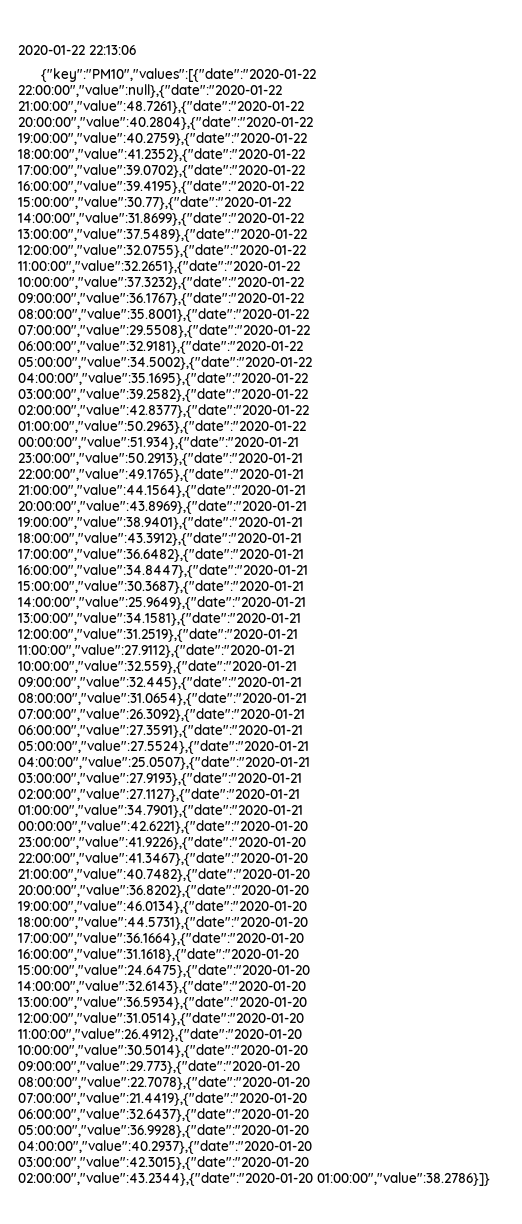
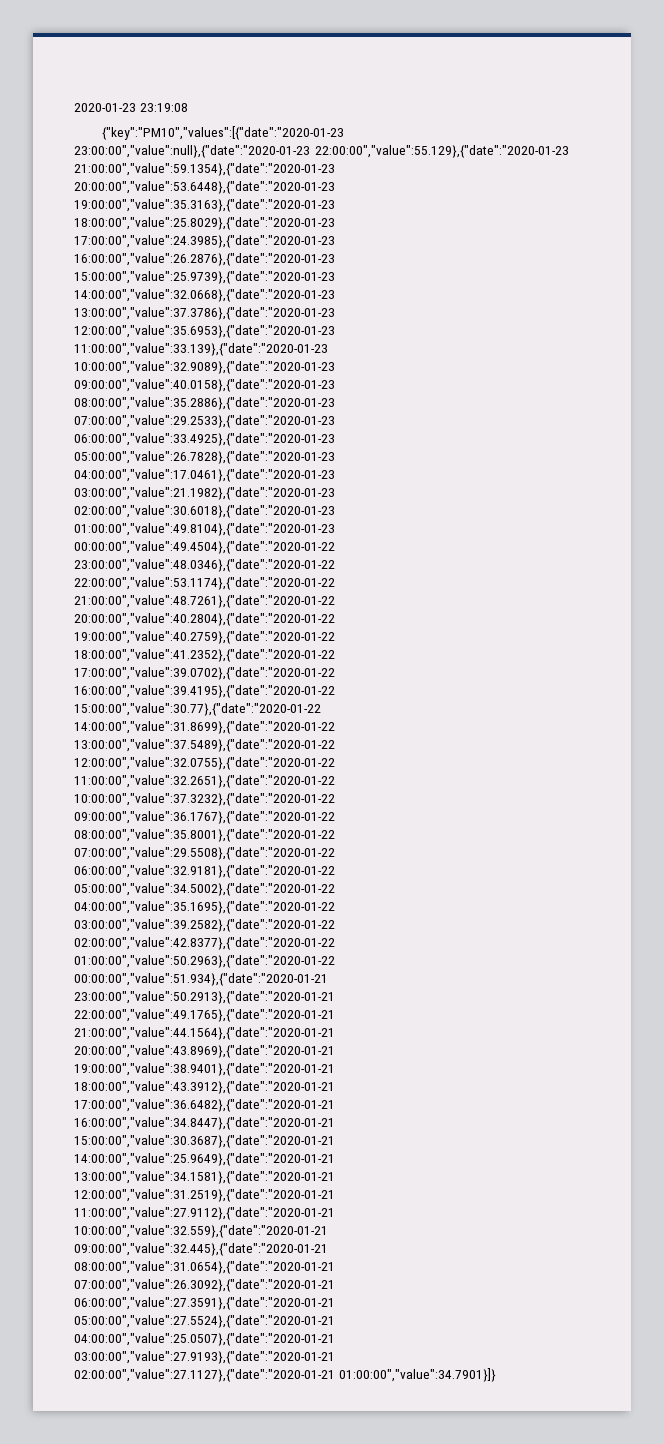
[18,45,136,55] [40,68,316,82] [18,84,282,98] 2020-01-22 22:13:06 // {"key":"PM10","values":[{"date":"2020-01-22 22:00:00","value":null},{"date":"2020-01-22 -> [74,103,188,112] [102,126,345,140] [74,145,569,158] [74,163,335,176] [74,181,335,194] [74,199,335,212] [74,217,335,230] [74,235,335,248] [74,253,335,266] [74,271,335,284] [74,289,335,302] [74,307,335,320] [74,325,335,338] [74,343,328,356] [74,361,335,374] [74,379,335,392] [74,397,335,410] [74,415,335,428] [74,433,335,446] [74,451,335,464] [74,469,335,482] [74,487,335,500] [74,505,335,518] [74,523,335,536] [74,541,335,554] [74,559,335,572] [74,577,335,590] 2020-01-23 23:19:08 // {"key":"PM10","values":[{"date":"2020-01-23 23:00:00","value":null},{"date":"2020-01-23 22:00:00","value":55.129},{"date":"2020-01-23 21:00:00","value":59.1354},{"date":"2020-01-23 20:00:00","value":53.6448},{"date":"2020-01-23 19:00:00","value":35.3163},{"date":"2020-01-23 18:00:00","value":25.8029},{"date":"2020-01-23 17:00:00","value":24.3985},{"date":"2020-01-23 16:00:00","value":26.2876},{"date":"2020-01-23 15:00:00","value":25.9739},{"date":"2020-01-23 14:00:00","value":32.0668},{"date":"2020-01-23 13:00:00","value":37.3786},{"date":"2020-01-23 12:00:00","value":35.6953},{"date":"2020-01-23 11:00:00","value":33.139},{"date":"2020-01-23 10:00:00","value":32.9089},{"date":"2020-01-23 09:00:00","value":40.0158},{"date":"2020-01-23 08:00:00","value":35.2886},{"date":"2020-01-23 07:00:00","value":29.2533},{"date":"2020-01-23 06:00:00","value":33.4925},{"date":"2020-01-23 05:00:00","value":26.7828},{"date":"2020-01-23 04:00:00","value":17.0461},{"date":"2020-01-23 03:00:00","value":21.1982},{"date":"2020-01-23 02:00:00","value":30.6018},{"date":"2020-01-23 01:00:00","value":49.8104},{"date":"2020-01-23 00:00:00","value":49.4504},{"date":"2020-01-22 23:00:00","value":48.0346},{"date":"2020-01-22 22:00:00","value":53.1174},{"date":"2020-01-22
[18,804,303,818] [18,820,308,834] [18,836,306,850] [18,852,308,866] [18,868,310,882] [18,884,309,898] [18,900,307,914] [18,916,308,930] [18,932,304,946] [18,948,299,962] [18,964,310,978] [18,980,306,994] [18,996,307,1010] [18,1012,304,1026] [18,1028,302,1042] [18,1044,308,1058] [18,1060,300,1074] [18,1076,310,1090] [18,1092,307,1106] [18,1108,309,1122] [18,1124,309,1138] [18,1140,312,1154] [18,1156,309,1170] [18,1172,490,1186] 01:00:00","value":34.7901},{"date":"2020-01-21 00:00:00","value":42.6221},{"date":"2020-01-20 23:00:00","value":41.9226},{"date":"2020-01-20 22:00:00","value":41.3467},{"date":"2020-01-20 21:00:00","value":40.7482},{"date":"2020-01-20 20:00:00","value":36.8202},{"date":"2020-01-20 19:00:00","value":46.0134},{"date":"2020-01-20 18:00:00","value":44.5731},{"date":"2020-01-20 17:00:00","value":36.1664},{"date":"2020-01-20 16:00:00","value":31.1618},{"date":"2020-01-20 15:00:00","value":24.6475},{"date":"2020-01-20 14:00:00","value":32.6143},{"date":"2020-01-20 13:00:00","value":36.5934},{"date":"2020-01-20 12:00:00","value":31.0514},{"date":"2020-01-20 11:00:00","value":26.4912},{"date":"2020-01-20 10:00:00","value":30.5014},{"date":"2020-01-20 09:00:00","value":29.773},{"date":"2020-01-20 08:00:00","value":22.7078},{"date":"2020-01-20 07:00:00","value":21.4419},{"date":"2020-01-20 06:00:00","value":32.6437},{"date":"2020-01-20 05:00:00","value":36.9928},{"date":"2020-01-20 04:00:00","value":40.2937},{"date":"2020-01-20 03:00:00","value":42.3015},{"date":"2020-01-20 02:00:00","value":43.2344},{"date":"2020-01-20 01:00:00","value":38.2786}]} -> [338,1368,496,1382] 01:00:00","value":34.7901}]}

